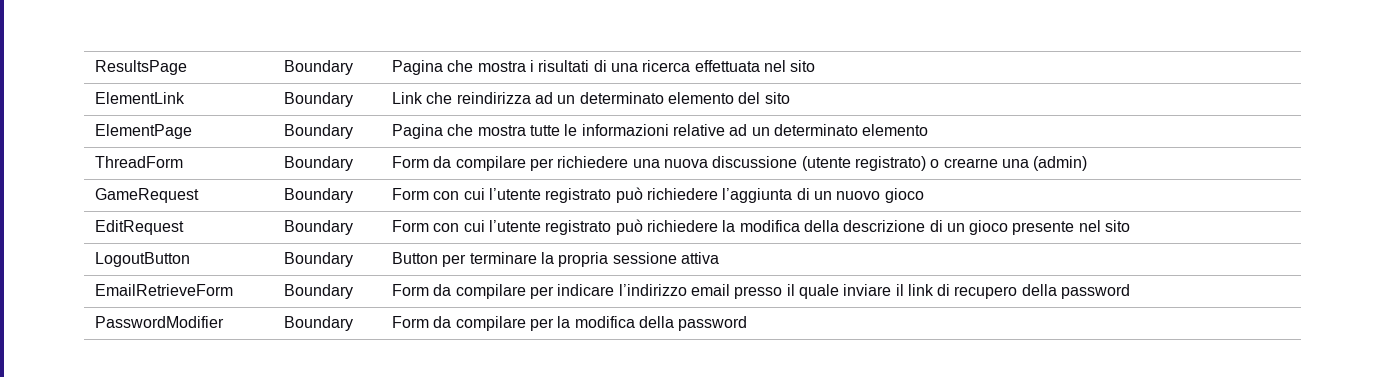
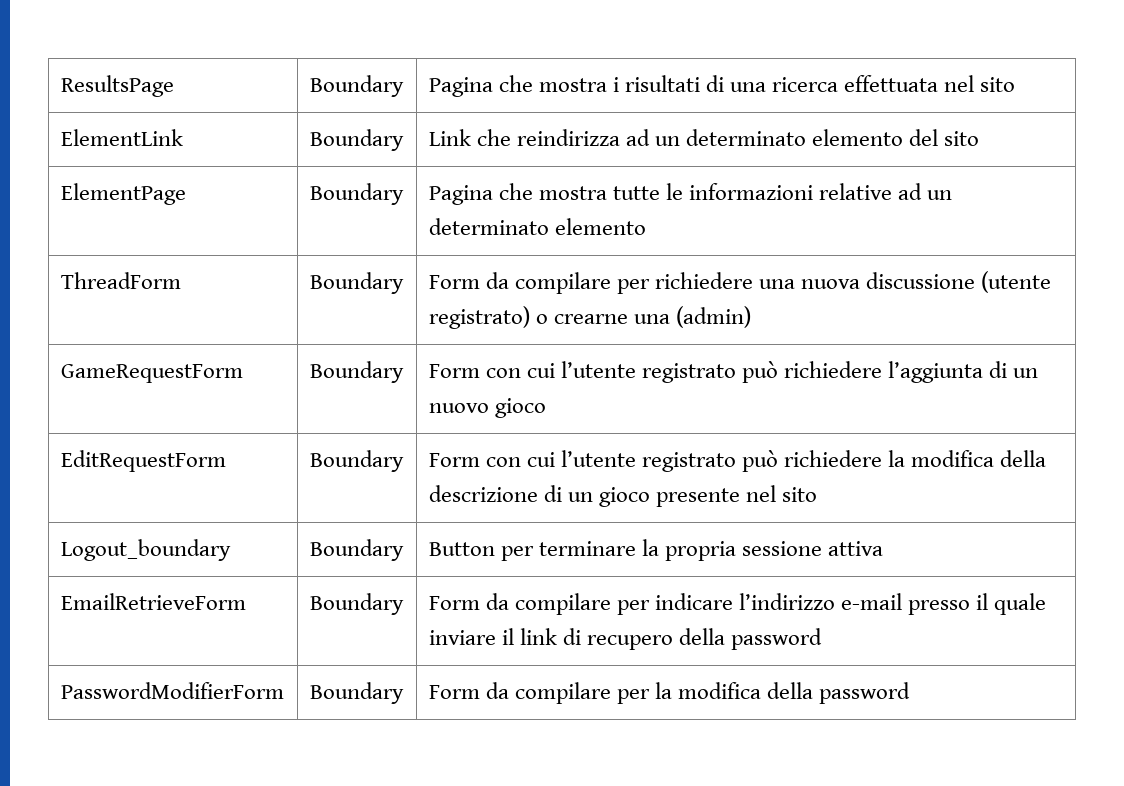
[94,188,199,203] GameRequest -> [60,364,243,383] GameRequestForm
[94,220,184,235] EditRequest -> [60,450,226,472] EditRequestForm
[94,252,190,267] LogoutButton -> [60,539,231,561] Logout_boundary
[690,284,730,296] email -> [841,593,903,610] e-mail
[94,316,224,328] PasswordModifier -> [60,682,284,699] PasswordModifierForm

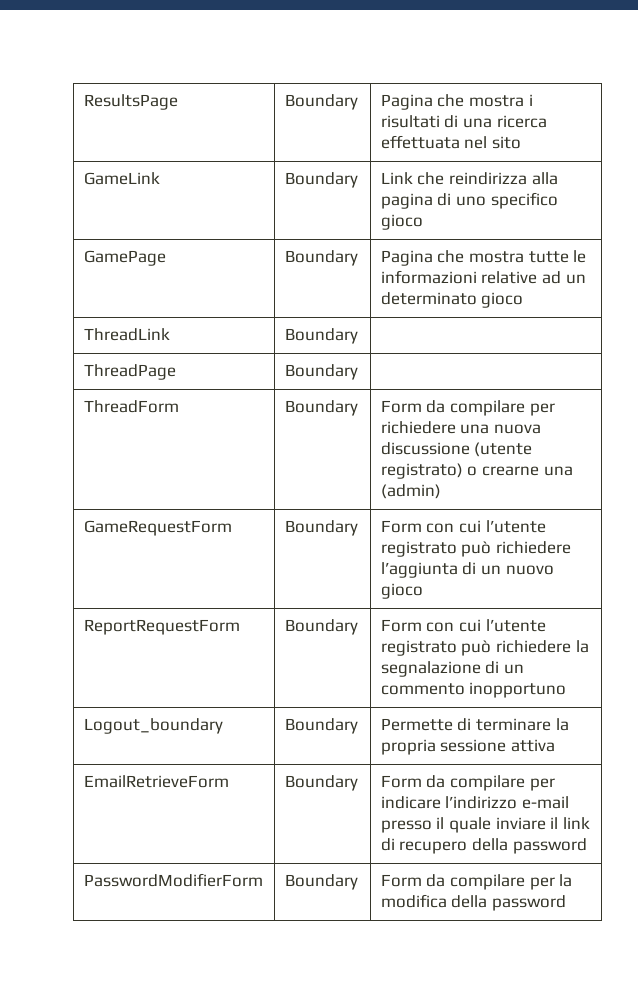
[60,129,183,146] ElementLink -> [83,172,160,185] GameLink
[625,129,980,146] [60,183,186,205] ad un determinato elemento del sito // ElementPage -> [531,172,558,185] [380,192,558,209] [380,214,423,230] [83,250,166,266] alla pagina di uno specifico gioco // GamePage
[554,218,646,235] elemento -> [481,292,524,308] [83,328,170,341] [284,328,358,344] [83,364,176,380] [284,364,358,380] gioco // ThreadLink | Boundary | // ThreadPage | Boundary |
[60,450,226,472] EditRequestForm -> [83,619,240,635] ReportRequestForm
[911,450,1047,467] [428,485,818,507] modifica della descrizione di un gioco presente nel sito -> [380,661,524,677] [380,682,567,698] segnalazione di un commento inopportuno
[428,542,534,561] Button per -> [380,718,472,731] Permette di

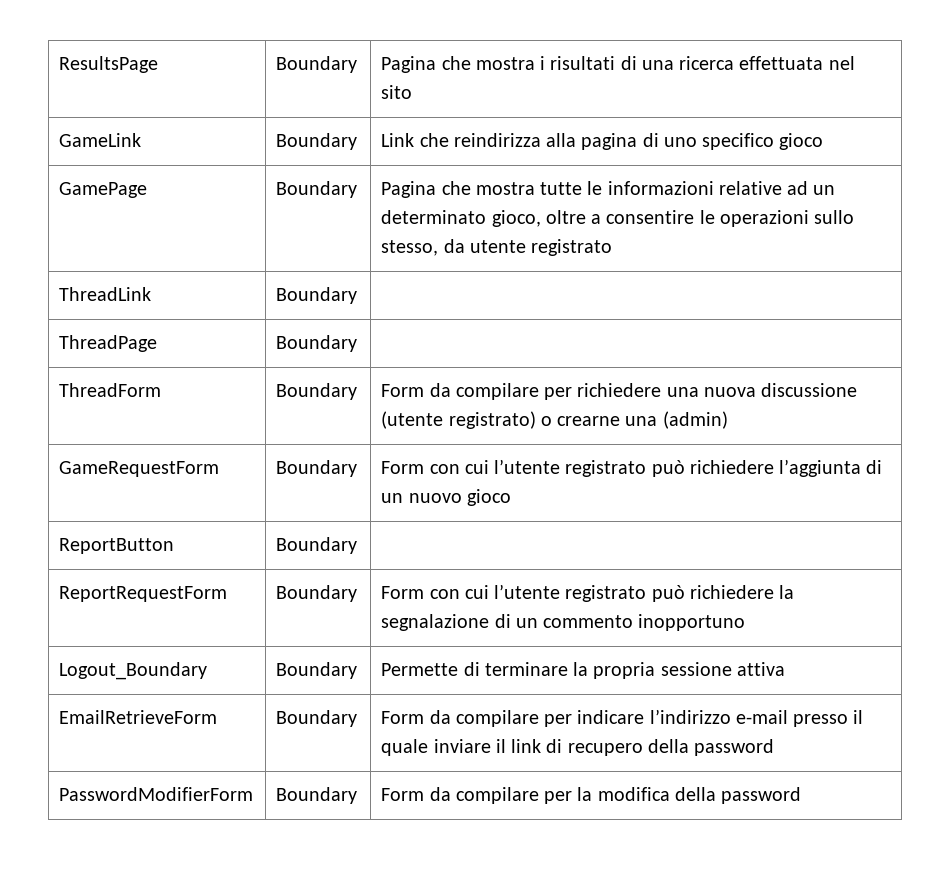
[481,292,524,308] gioco -> [491,210,855,227] [381,239,613,256] gioco, oltre a consentire le operazioni sullo stesso, da utente registrato
(423, 591) none -> [59,538,175,554] [276,537,358,554] // ReportButton | Boundary |
[83,718,223,734] Logout_boundary -> [59,662,208,680] Logout_Boundary

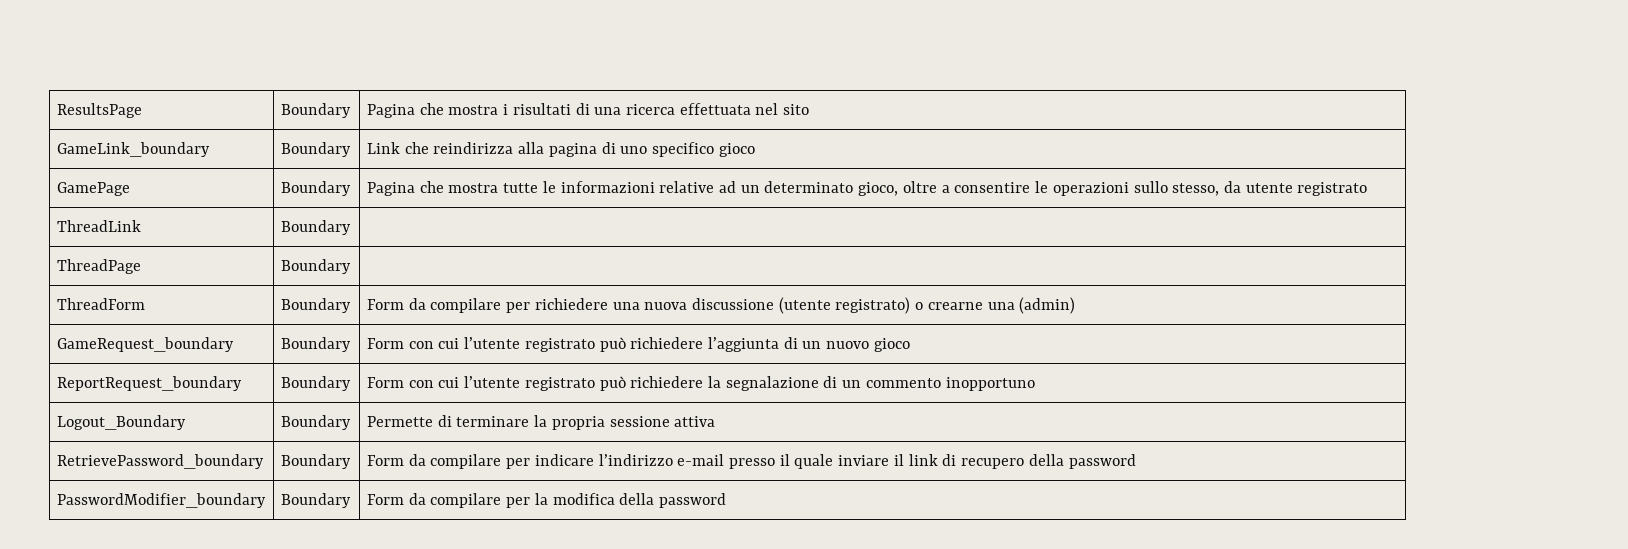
[59,133,142,147] GameLink -> [56,142,210,157] GameLink_boundary
[59,461,220,477] GameRequestForm -> [56,337,234,352] GameRequest_boundary
[59,538,175,554] [276,537,358,554] [59,586,228,602] ReportButton | Boundary | // ReportRequestForm -> [56,376,242,391] ReportRequest_boundary
[59,710,218,724] EmailRetrieveForm -> [56,454,264,469] RetrievePassword_boundary
[59,787,254,801] PasswordModifierForm -> [56,493,266,508] PasswordModifier_boundary

